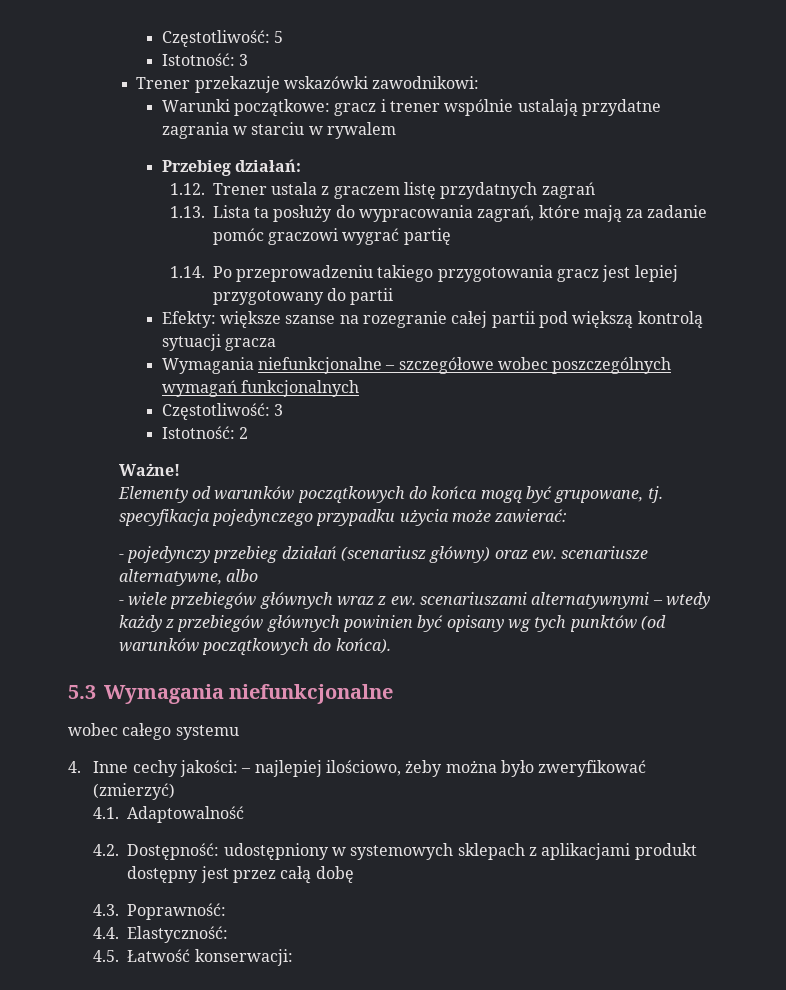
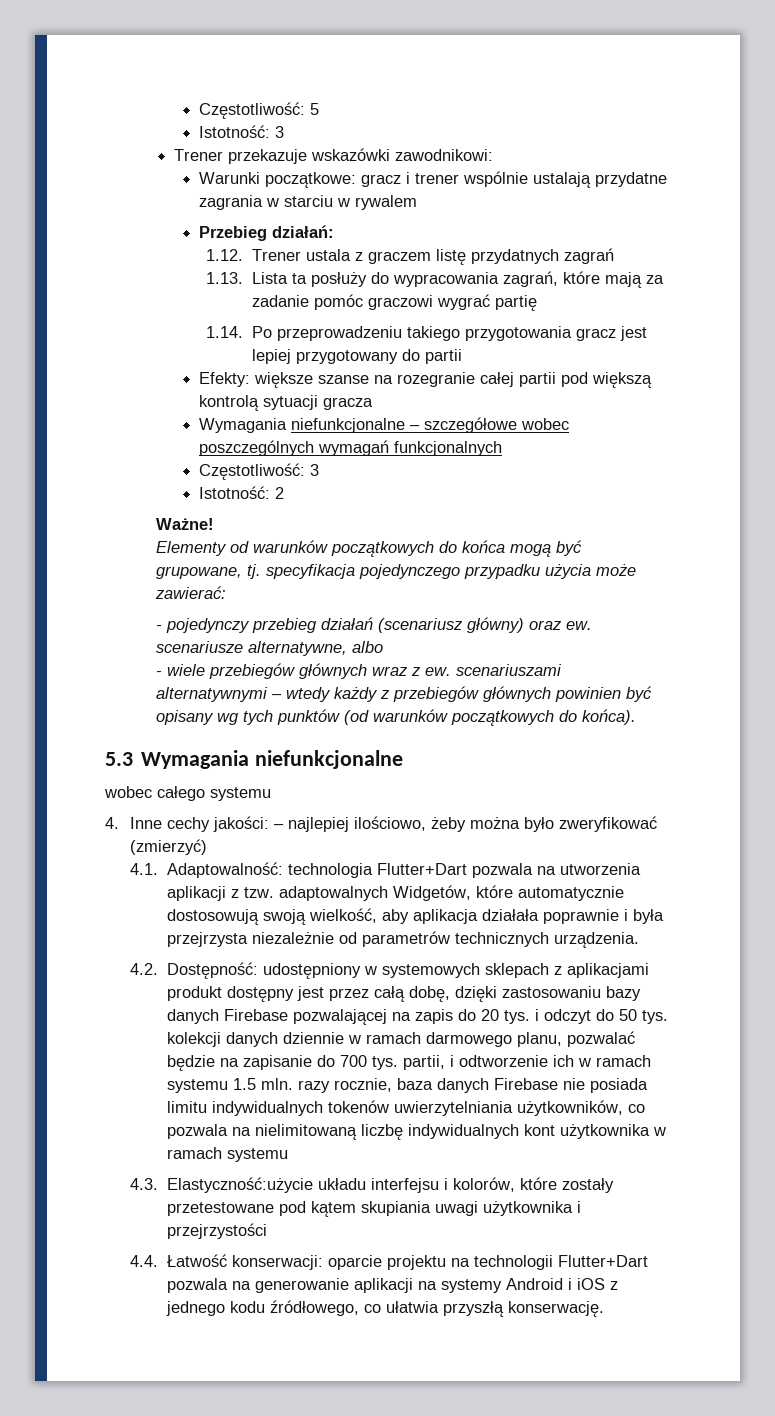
[127,806,245,823] Adaptowalność -> [166,862,641,878] [166,885,624,901] [166,908,664,925] [166,931,639,948] Adaptowalność: technologia Flutter+Dart pozwala na utworzenia aplikacji z tzw. adaptowalnych Widgetów, które automatycznie dostosowują swoją wielkość, aby aplikacja działała poprawnie i była przejrzysta niezależnie od parametrów technicznych urządzenia.
[315,866,354,883] [93,903,227,920] [93,926,229,943] [93,949,293,966] dobę // 4.3. Poprawność: // 4.4. Elastyczność: // 4.5. Łatwość konserwacji: -> [408,986,641,1002] [166,1009,668,1025] [166,1031,635,1047] [166,1055,651,1071] [166,1078,648,1093] [166,1100,645,1116] [166,1124,666,1140] [166,1147,288,1162] [130,1177,614,1193] [166,1201,581,1217] [166,1223,267,1239] [130,1254,648,1270] [166,1278,618,1293] [165,1300,604,1317] dobę, dzięki zastosowaniu bazy danych Firebase pozwalającej na zapis do 20 tys. i odczyt do 50 tys. kolekcji danych dziennie w ramach darmowego planu, pozwalać będzie na zapisanie do 700 tys. partii, i odtworzenie ich w ramach systemu 1.5 mln. razy rocznie, baza danych Firebase nie posiada limitu indywidualnych tokenów uwierzytelniania użytkowników, co pozwala na nielimitowaną liczbę indywidualnych kont użytkownika w ramach systemu // 4.3. Elastyczność:użycie układu interfejsu i kolorów, które zostały przetestowane pod kątem skupiania uwagi użytkownika i przejrzystości // 4.4. Łatwość konserwacji: oparcie projektu na technologii Flutter+Dart pozwala na generowanie aplikacji na systemy Android i iOS z jednego kodu źródłowego, co ułatwia przyszłą konserwację.

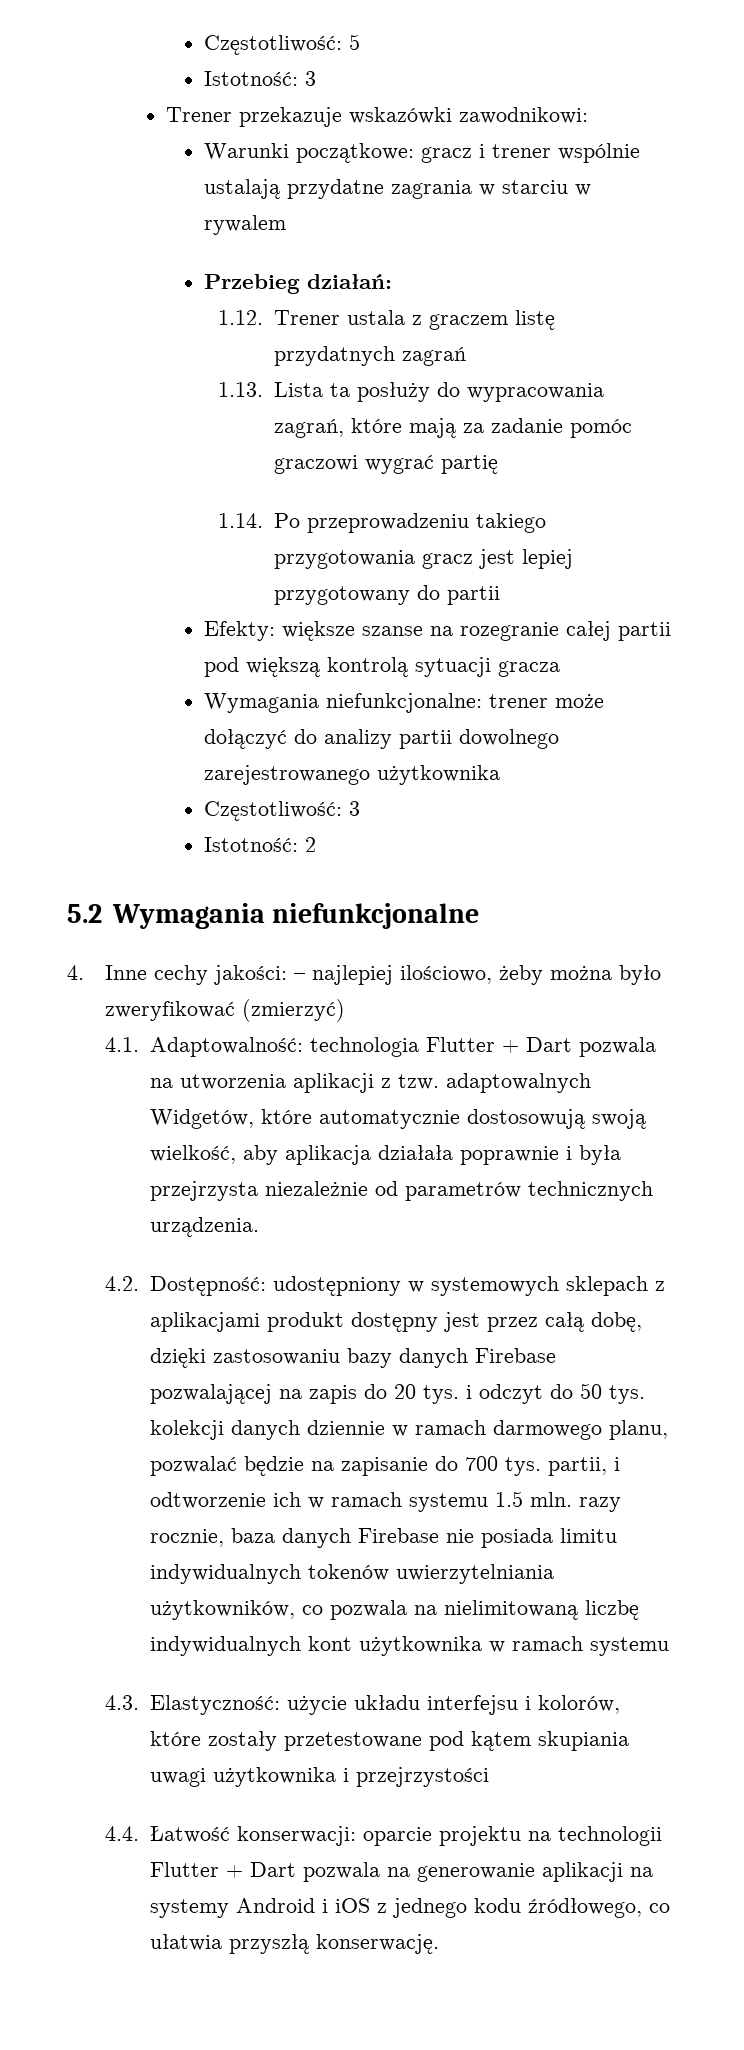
[291,417,570,433] [199,440,503,456] [199,463,320,480] [199,486,285,499] [155,518,214,530] [155,540,582,557] [155,564,636,579] [154,586,226,599] [155,617,592,633] [155,641,383,656] [155,663,562,679] [155,686,652,702] [155,709,636,726] [105,750,404,769] [104,786,271,801] niefunkcjonalne – szczegółowe wobec poszczególnych wymagań funkcjonalnych // Częstotliwość: 3 // Istotność: 2 // Ważne! // Elementy od warunków początkowych do końca mogą być grupowane, tj. specyfikacja pojedynczego przypadku użycia może zawierać: // - pojedynczy przebieg działań (scenariusz główny) oraz ew. scenariusze alternatywne, albo // - wiele przebiegów głównych wraz z ew. scenariuszami alternatywnymi – wtedy każdy z przebiegów głównych powinien być opisany wg tych punktów (od warunków początkowych do końca). // 5.3 Wymagania niefunkcjonalne // wobec całego systemu -> [326,693,605,713] [204,729,560,749] [204,765,501,785] [204,801,361,821] [204,837,317,852] [67,903,480,929] niefunkcjonalne: trener może dołączyć do analizy partii dowolnego zarejestrowanego użytkownika // Częstotliwość: 3 // Istotność: 2 // 5.2 Wymagania niefunkcjonalne
[376,863,467,875] Flutter+Dart -> [425,1037,572,1053] Flutter + Dart
[166,1177,313,1193] Elastyczność:użycie -> [149,1695,347,1715] Elastyczność: użycie
[557,1255,648,1267] Flutter+Dart -> [149,1862,296,1878] Flutter + Dart

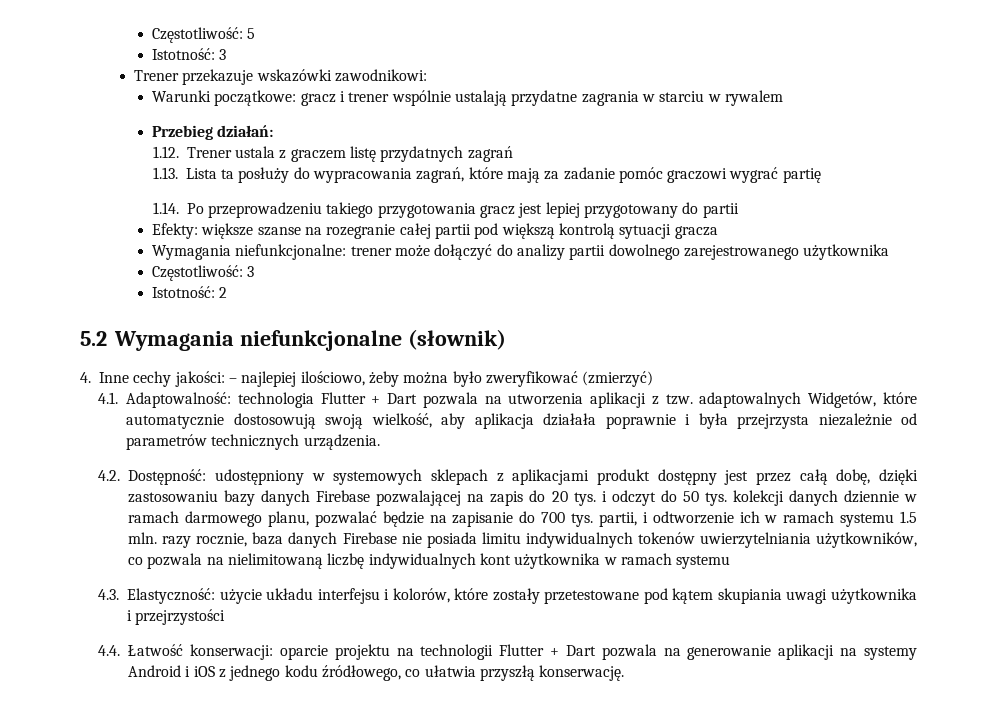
(480, 916) none -> [407,329,506,350] (słownik)

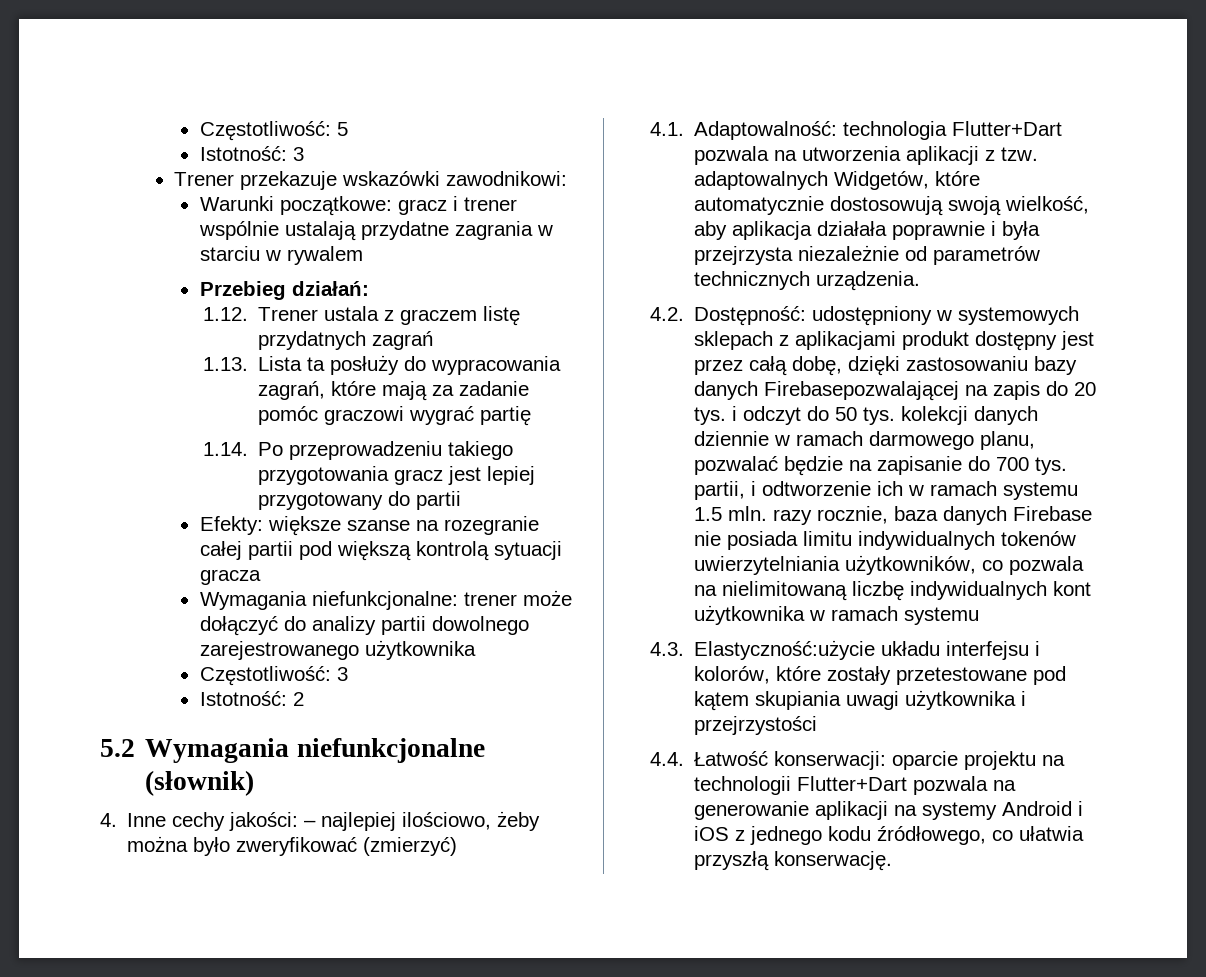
[320,392,418,404] Flutter + Dart -> [952,121,1063,136] Flutter+Dart
[316,490,462,506] Firebase pozwalającej -> [764,381,960,401] Firebasepozwalającej
[127,588,262,604] Elastyczność: użycie -> [694,640,876,660] Elastyczność:użycie
[499,644,596,656] Flutter + Dart -> [797,776,908,791] Flutter+Dart

